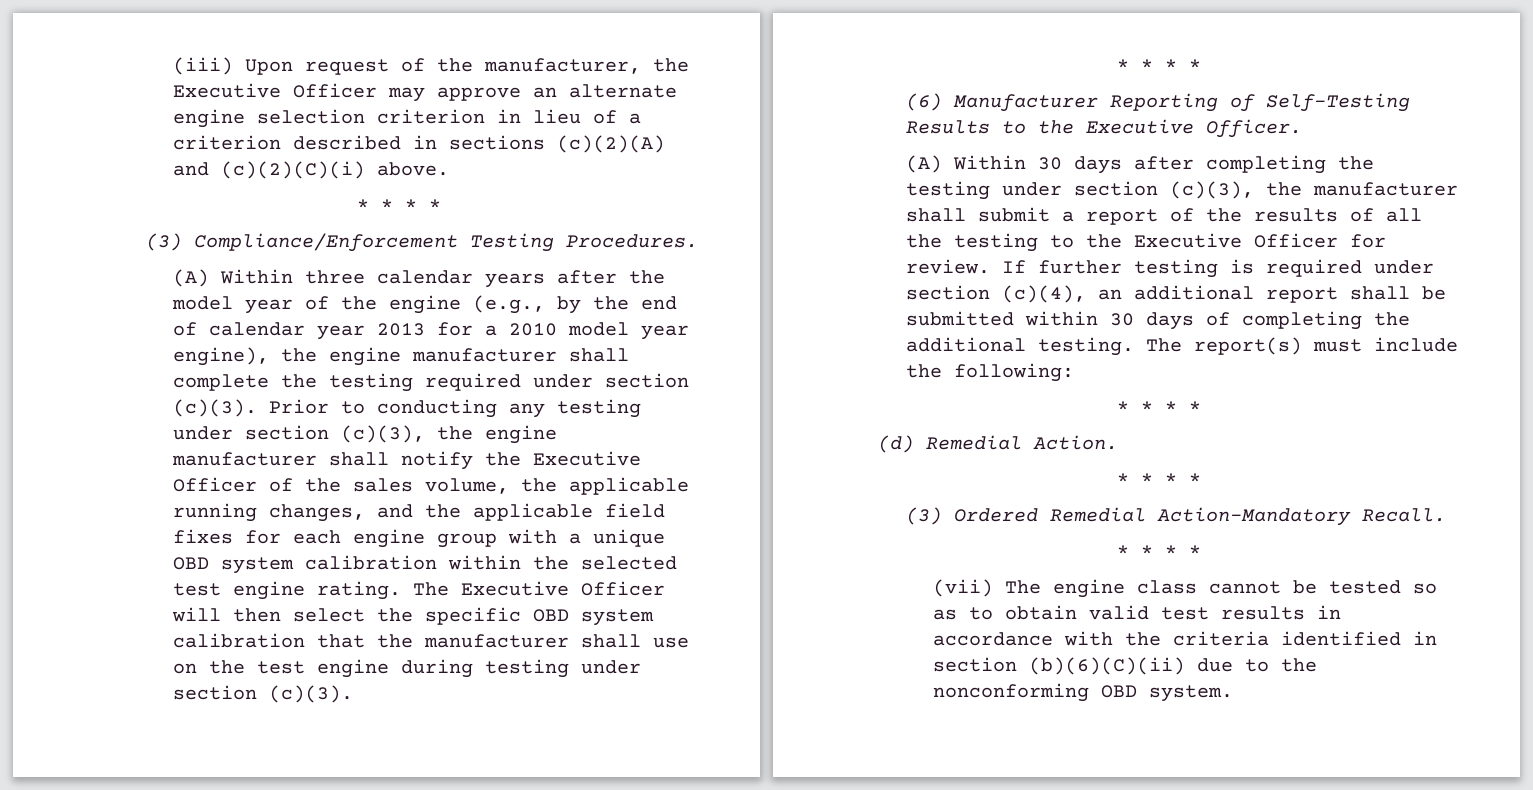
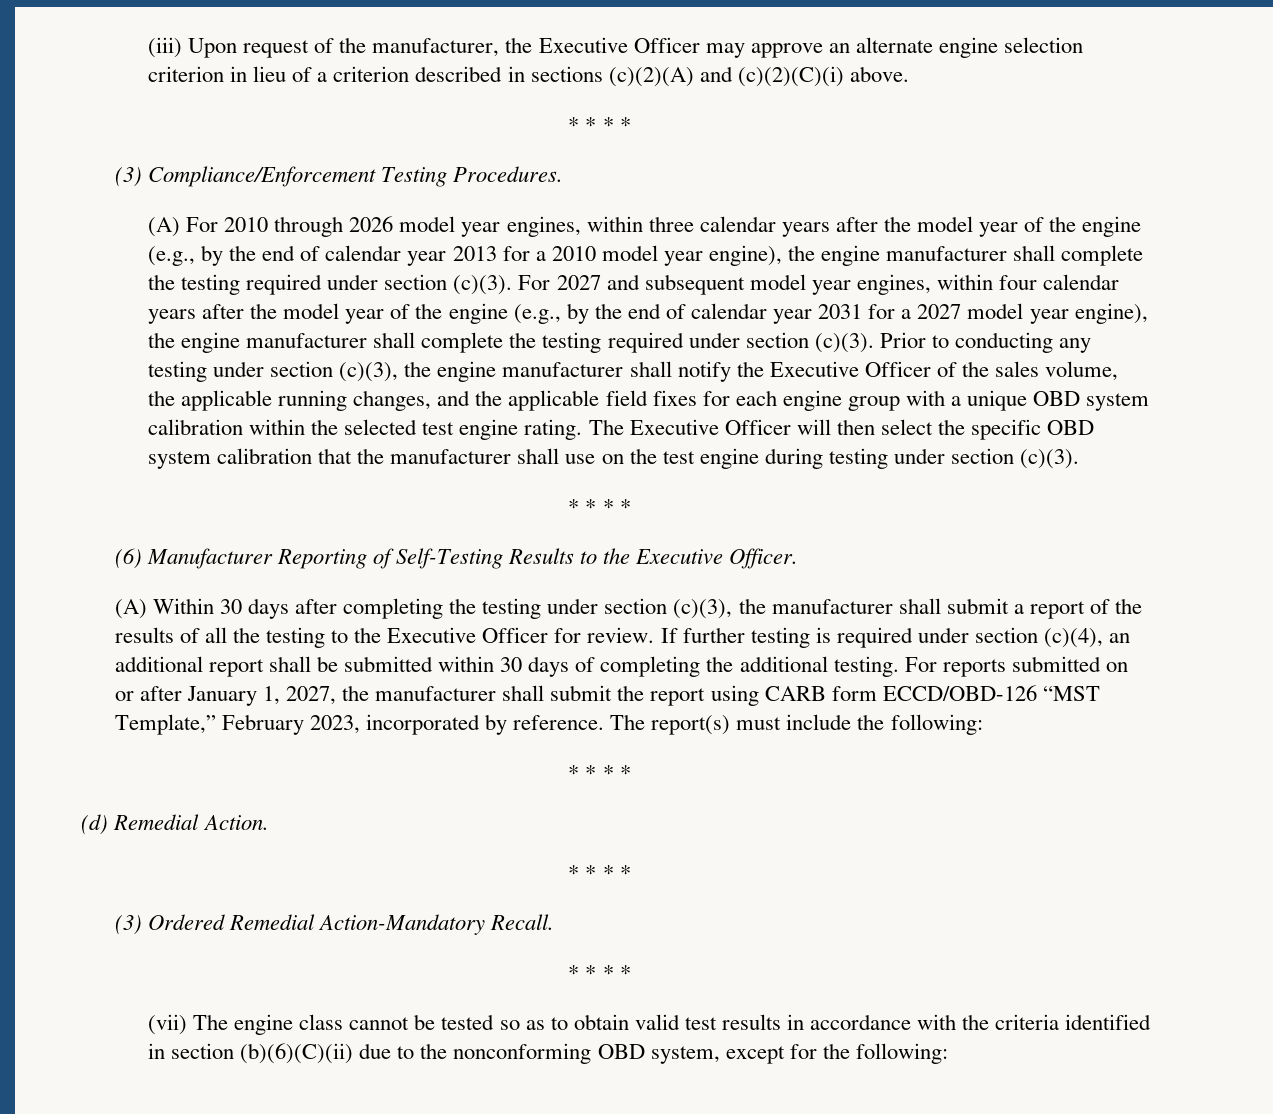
[220,269,294,284] Within -> [186,216,643,237] For 2010 through 2026 model year engines, within
(258, 408) none -> [518,274,1120,295] [148,303,1148,324] [148,332,874,353] For 2027 and subsequent model year engines, within four calendar years after the model year of the engine (e.g., by the end of calendar year 2031 for a 2027 model year engine), the engine manufacturer shall complete the testing required under section (c)(3).
(1134, 346) none -> [904,656,1128,677] [114,685,1100,706] [114,714,605,735] For reports submitted on or after January 1, 2027, the manufacturer shall submit the report using CARB form ECCD/OBD-126 “MST Template,” February 2023, incorporated by reference.
[1149,685,1234,702] system. -> [650,1043,948,1064] system, except for the following:

